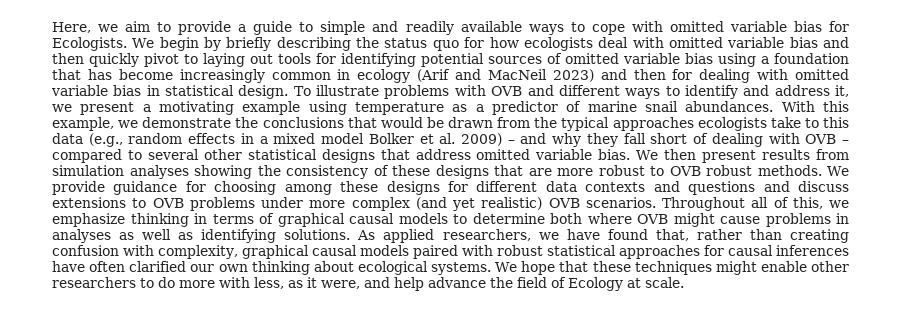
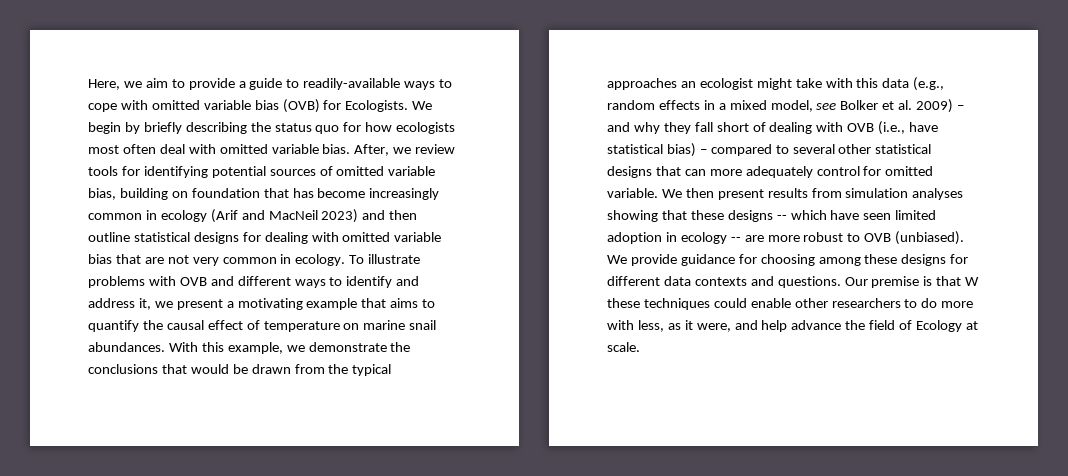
[320,21,522,35] simple and readily available -> [303,78,401,90] readily-available
(822, 26) none -> [282,99,320,113] (OVB)
(593, 44) none -> [88,144,156,154] most often
[789,37,850,48] [52,53,273,67] bias and then quickly pivot to laying out -> [322,144,456,156] bias. After, we review
[685,53,769,67] bias using a -> [88,188,188,200] bias, building on
(666, 74) none -> [88,232,239,244] outline statistical designs
[146,85,289,99] in statistical design. -> [115,254,346,266] that are not very common in ecology.
[308,101,582,115] using temperature as a predictor of -> [361,298,436,308] [88,320,360,332] that aims to quantify the causal effect of temperature on
[697,117,819,131] ecologists take to -> [680,78,853,90] an ecologist might take with
[321,133,365,144] model -> [770,100,837,112] model, see
(837, 139) none -> [878,121,939,135] [607,143,696,157] (i.e., have statistical bias)
[415,149,631,160] address omitted variable bias. -> [684,166,934,178] [607,188,658,198] can more adequately control for omitted variable.
[257,165,524,179] the consistency of these designs that -> [661,210,937,222] [607,232,741,244] that these designs -- which have seen limited adoption in ecology --
[706,165,822,176] robust methods. -> [895,231,965,245] (unbiased).
[688,181,850,195] [52,197,849,211] [52,213,849,227] [52,229,850,243] [52,245,849,259] [52,261,589,275] questions and discuss extensions to OVB problems under more complex (and yet realistic) OVB scenarios. Throughout all of this, we emphasize thinking in terms of graphical causal models to determine both where OVB might cause problems in analyses as well as identifying solutions. As applied researchers, we have found that, rather than creating confusion with complexity, graphical causal models paired with robust statistical approaches for causal inferences have often clarified our own thinking about ecological systems. We hope that -> [777,276,980,288] questions. Our premise is that W
[715,261,757,275] might -> [713,298,747,308] could

